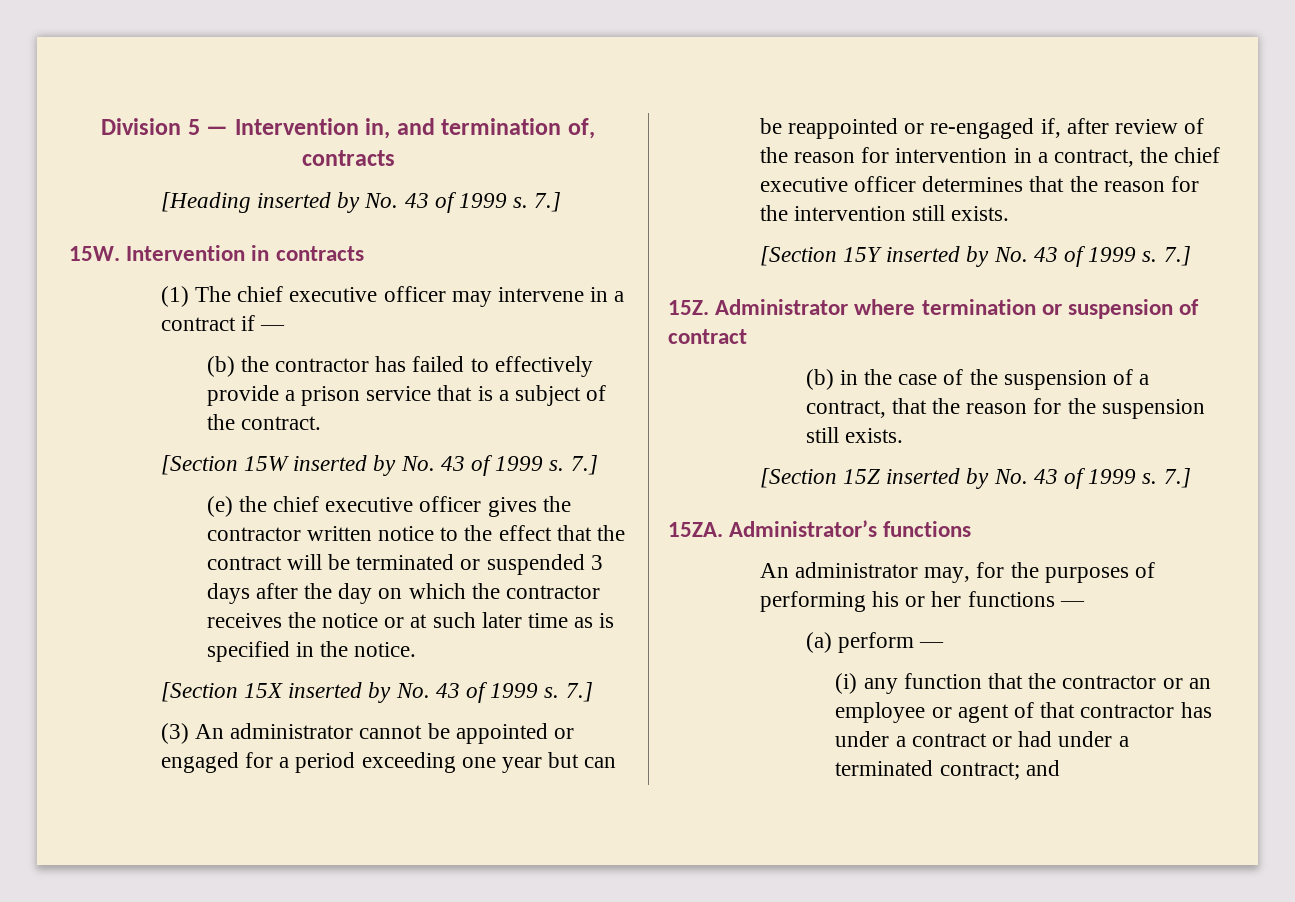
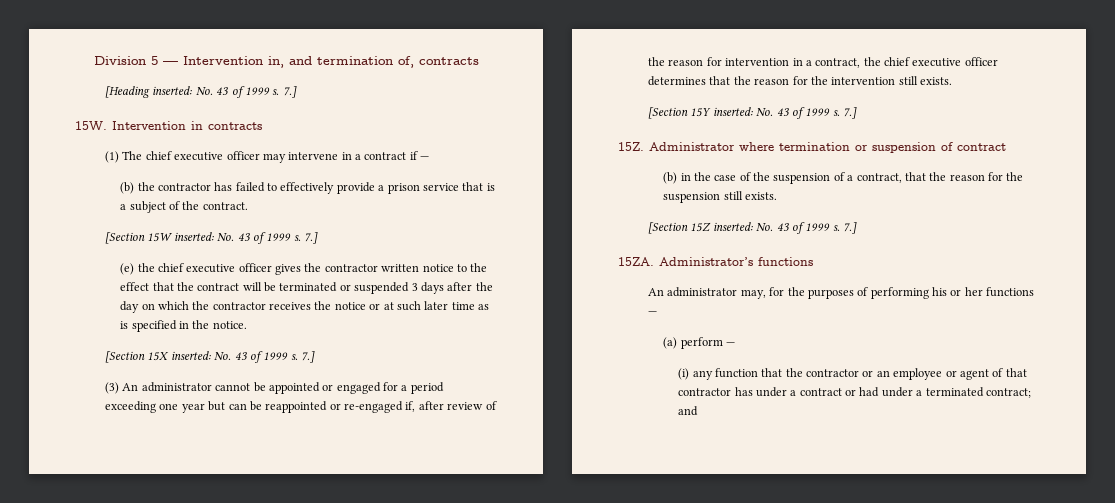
[256,192,361,213] inserted by -> [152,86,193,95] inserted:
[293,455,397,476] inserted by -> [173,232,214,241] inserted:
[288,682,392,703] inserted by -> [170,351,211,360] inserted:
[886,246,990,267] inserted by -> [712,107,753,116] inserted:
[886,468,990,489] inserted by -> [712,222,753,231] inserted:

